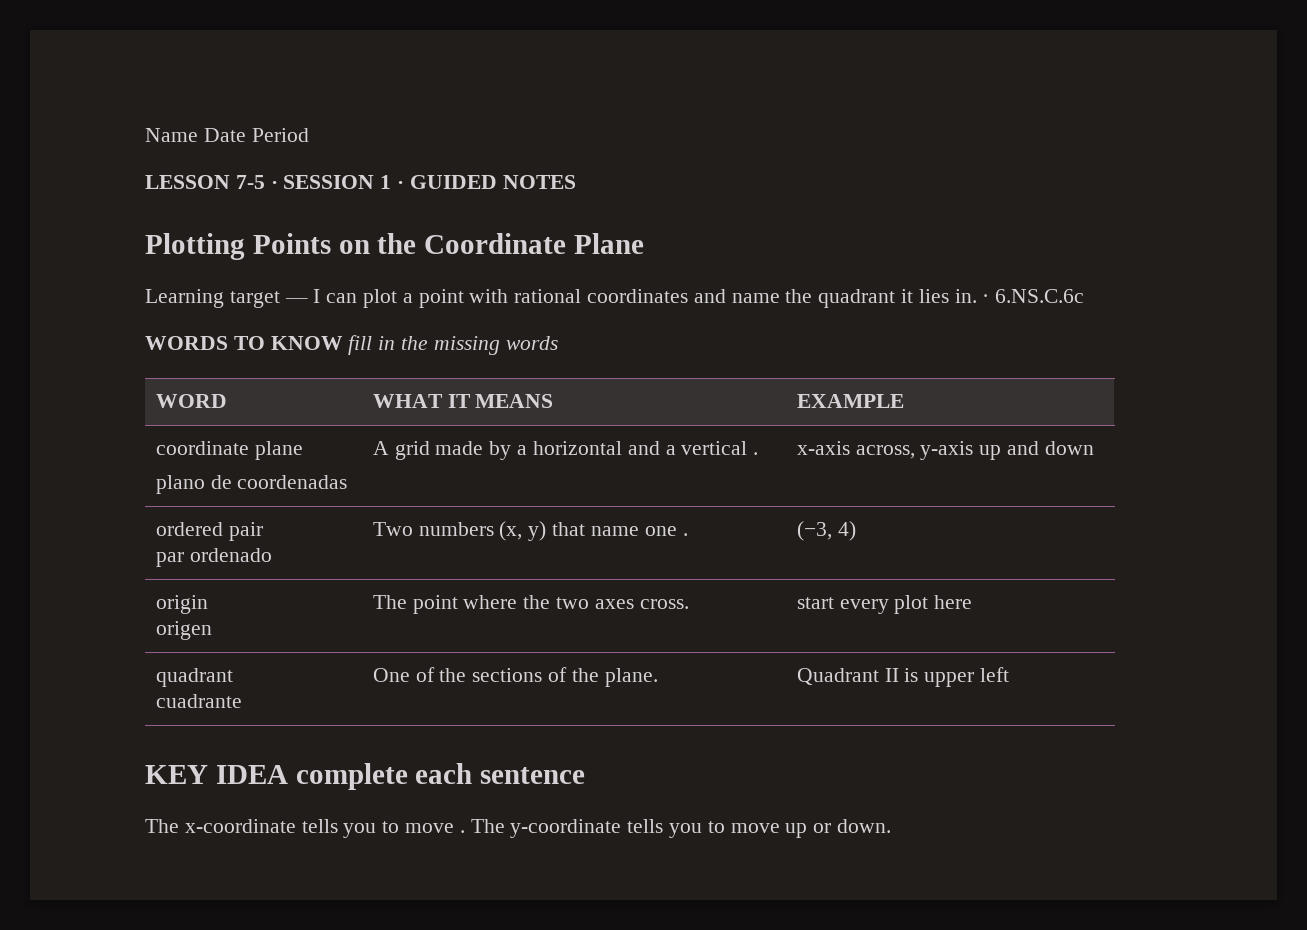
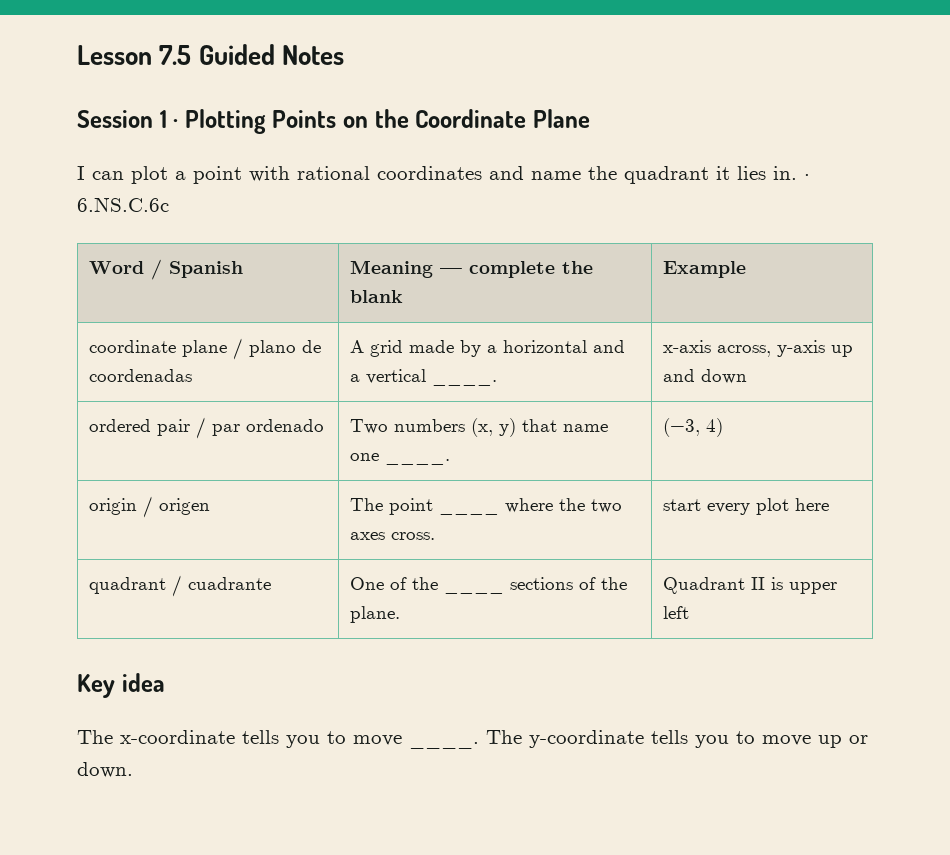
[145,128,309,142] [145,175,576,189] Name Date Period // LESSON 7-5 · SESSION 1 · GUIDED NOTES // -> [77,44,344,65] [77,110,179,128] Lesson 7.5 Guided Notes // Session 1 ·
[145,289,308,308] Learning target — -> (590, 118) none
[145,335,558,355] [155,394,227,408] [372,394,554,408] [796,394,904,408] // WORDS TO KNOW fill in the missing words // WORD | WHAT IT MEANS | EXAMPLE -> [88,259,243,280] [349,260,593,278] [349,290,403,303] [662,261,746,278] // Word / Spanish | Meaning — complete the blank | Example
(303, 450) // -> [232,338,243,360] /
[753,452,759,455] . -> [431,380,497,386] ____.
(263, 531) // -> [195,417,206,439] /
[682,533,688,536] . -> [384,459,450,465] ____.
(208, 604) // -> [142,496,153,518] /
(458, 604) none -> [438,511,499,515] ____
(233, 677) // -> [171,575,182,597] /
(467, 675) none -> [443,590,504,594] ____
[145,763,586,790] KEY IDEA complete each sentence -> [77,673,165,698] Key idea
[459,830,465,833] . -> [409,742,479,749] ____.

